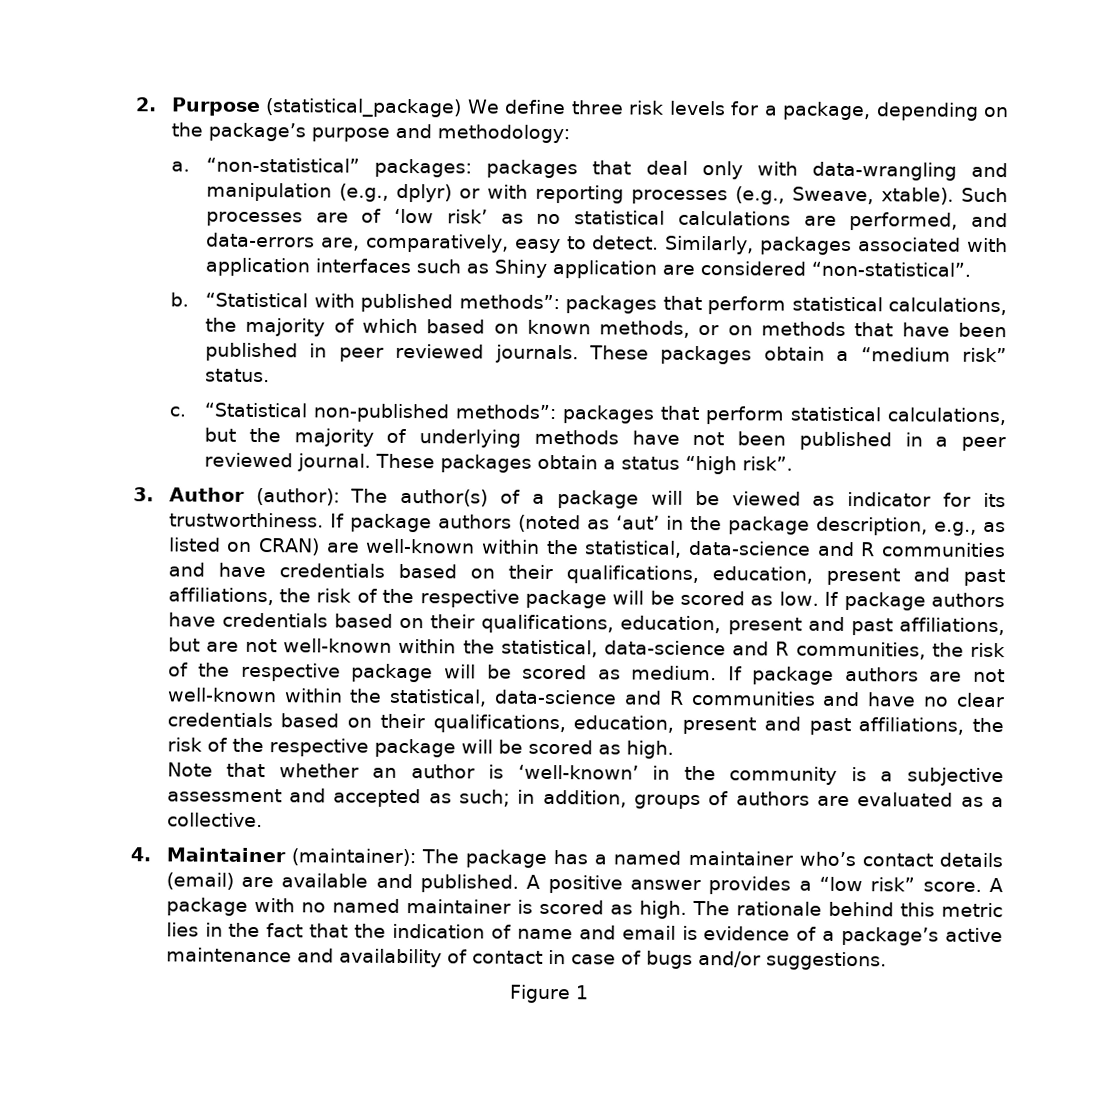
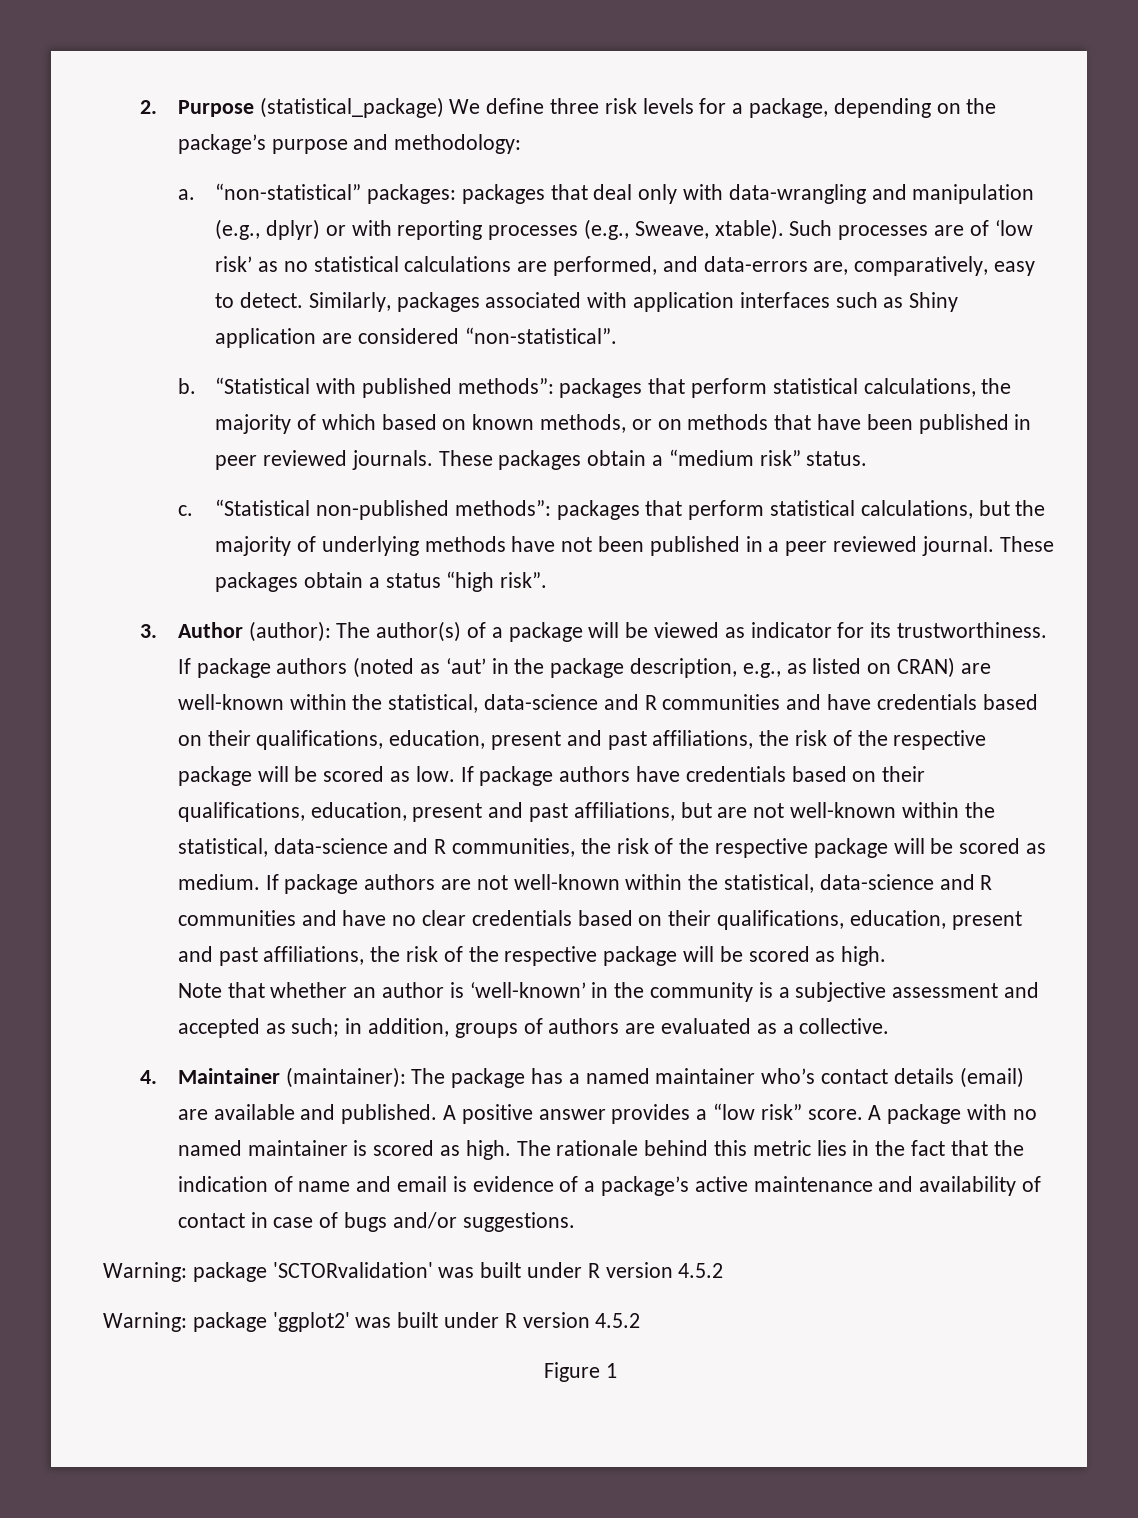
(887, 961) none -> [103,1262,724,1282] [103,1312,641,1332] // Warning: package 'SCTORvalidation' was built under R version 4.5.2 // Warning: package 'ggplot2' was built under R version 4.5.2

